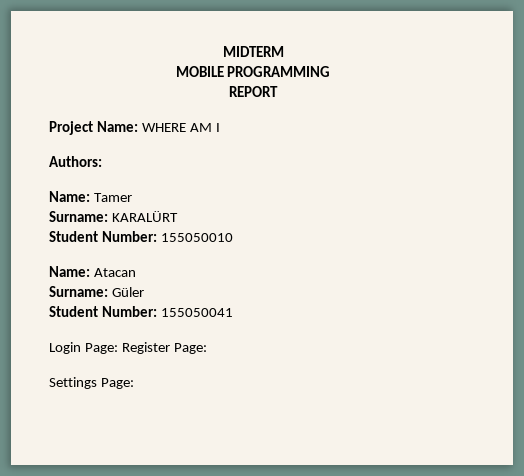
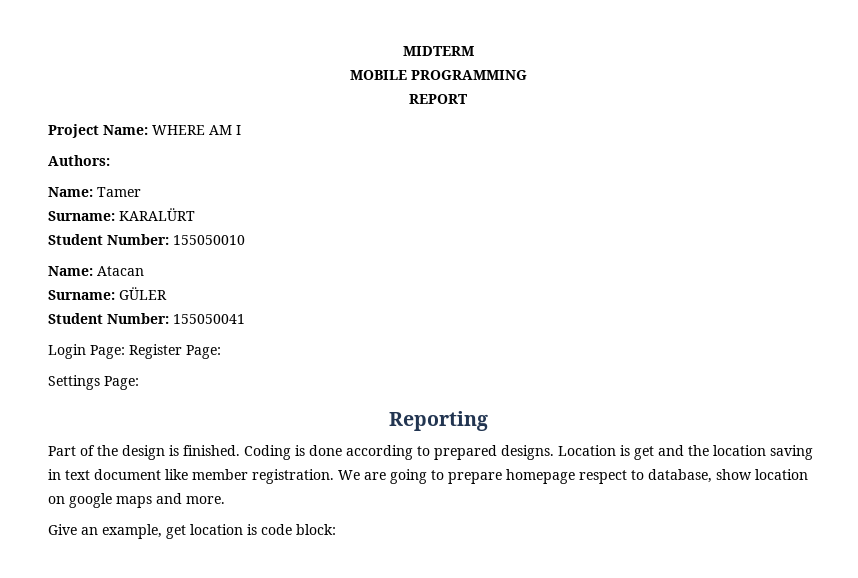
[111,287,144,297] Güler -> [119,287,167,300] GÜLER
(134, 383) none -> [388,411,488,431] [48,445,813,460] [48,469,808,484] [48,493,225,508] [48,524,336,539] // Reporting // Part of the design is finished. Coding is done according to prepared designs. Location is get and the location saving in text document like member registration. We are going to prepare homepage respect to database, show location on google maps and more. // Give an example, get location is code block:

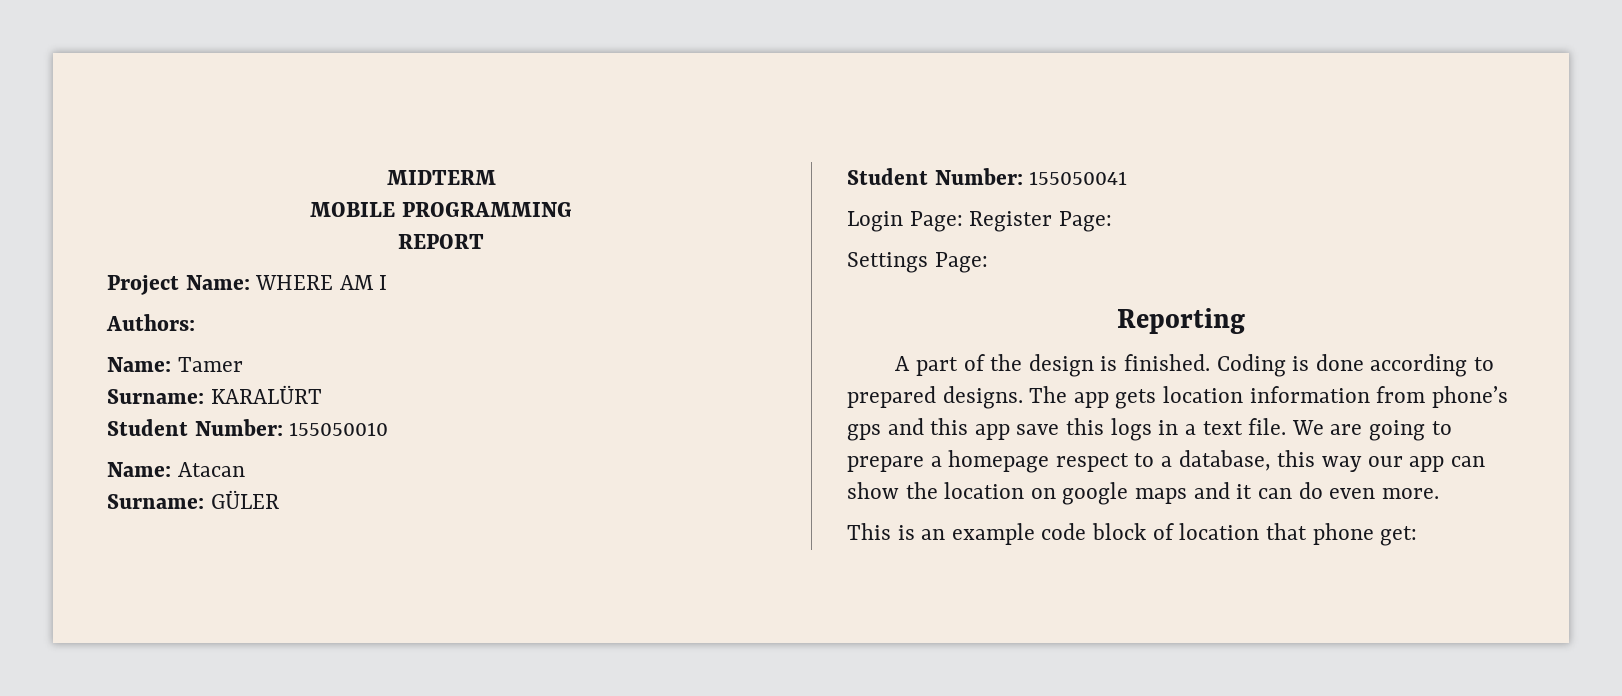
[48,446,76,456] Part -> [895,356,958,376] A part
[558,445,813,460] [48,469,334,484] Location is get and the location saving in text document like member registration. -> [1029,386,1508,409] [847,418,1287,441] The app gets location information from phone’s gps and this app save this logs in a text file.
(502, 478) none -> [930,456,942,467] a
[648,469,752,483] database, show -> [1161,450,1485,472] [847,482,938,499] a database, this way our app can show the
[186,496,225,504] [48,524,336,539] more. // Give an example, get location is code block: -> [1236,482,1439,499] [847,523,1418,546] it can do even more. // This is an example code block of location that phone get:

